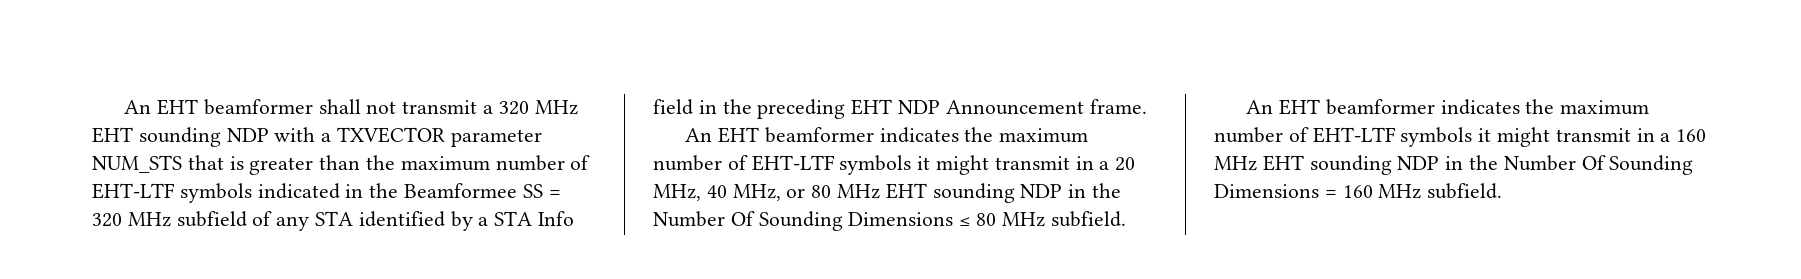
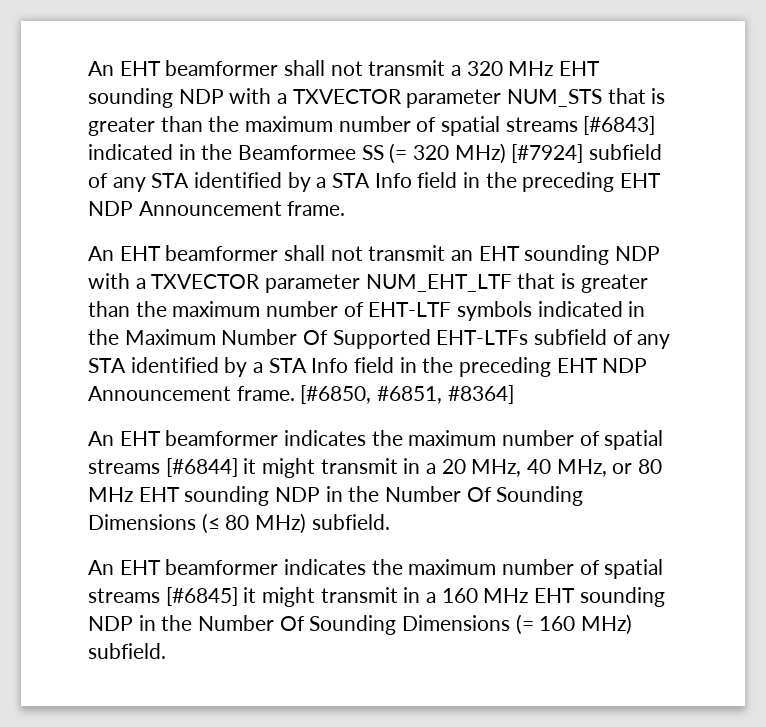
[92,183,252,203] EHT-LTF symbols -> [441,116,656,136] spatial streams [#6843]
[548,190,561,198] [92,212,171,227] = 320 MHz -> [389,143,584,164] (= 320 MHz) [#7924]
[879,127,1089,143] [653,155,912,175] indicates the maximum number of EHT-LTF symbols -> [284,245,661,265] [88,273,648,293] [88,301,646,321] [88,329,671,349] [88,357,648,377] [88,385,514,404] [88,430,664,450] [88,458,238,477] shall not transmit an EHT sounding NDP with a TXVECTOR parameter NUM_EHT_LTF that is greater than the maximum number of EHT-LTF symbols indicated in the Maximum Number Of Supported EHT-LTFs subfield of any STA identified by a STA Info field in the preceding EHT NDP Announcement frame. [#6850, #6851, #8364] // An EHT beamformer indicates the maximum number of spatial streams [#6844]
[959,212,1045,227] ≤ 80 MHz -> [201,513,307,534] (≤ 80 MHz)
[1312,127,1473,147] EHT-LTF symbols -> [604,559,664,579] [88,587,238,606] spatial streams [#6845]
[1324,184,1422,199] = 160 MHz -> [515,614,633,635] (= 160 MHz)

